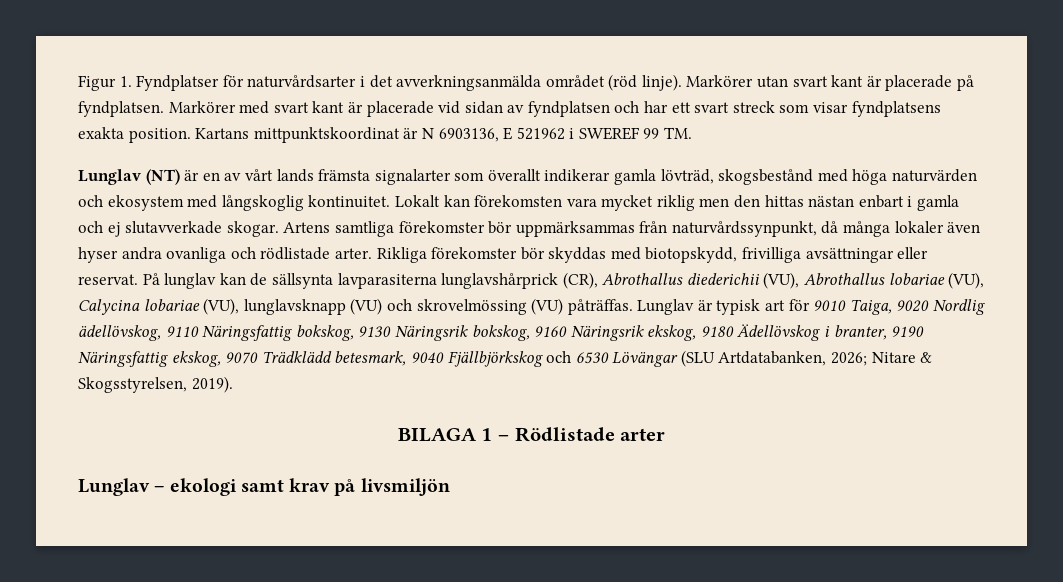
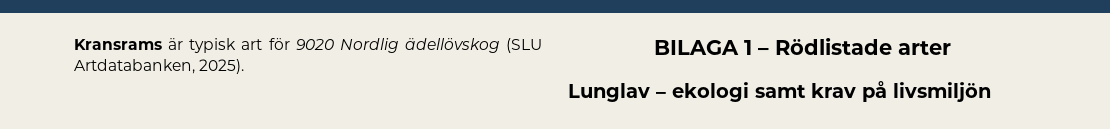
[78,74,975,91] [78,101,941,117] [78,127,693,143] [78,169,978,185] [78,195,960,211] [78,221,981,237] [78,247,929,263] [78,272,985,289] [78,298,986,315] [78,324,925,341] [78,350,933,367] [78,376,233,393] Figur 1. Fyndplatser för naturvårdsarter i det avverkningsanmälda området (röd linje). Markörer utan svart kant är placerade på fyndplatsen. Markörer med svart kant är placerade vid sidan av fyndplatsen och har ett svart streck som visar fyndplatsens exakta position. Kartans mittpunktskoordinat är N 6903136, E 521962 i SWEREF 99 TM. // Lunglav (NT) är en av vårt lands främsta signalarter som överallt indikerar gamla lövträd, skogsbestånd med höga naturvärden och ekosystem med långskoglig kontinuitet. Lokalt kan förekomsten vara mycket riklig men den hittas nästan enbart i gamla och ej slutavverkade skogar. Artens samtliga förekomster bör uppmärksammas från naturvårdssynpunkt, då många lokaler även hyser andra ovanliga och rödlistade arter. Rikliga förekomster bör skyddas med biotopskydd, frivilliga avsättningar eller reservat. På lunglav kan de sällsynta lavparasiterna lunglavshårprick (CR), Abrothallus diederichii (VU), Abrothallus lobariae (VU), Calycina lobariae (VU), lunglavsknapp (VU) och skrovelmössing (VU) påträffas. Lunglav är typisk art för 9010 Taiga, 9020 Nordlig ädellövskog, 9110 Näringsfattig bokskog, 9130 Näringsrik bokskog, 9160 Näringsrik ekskog, 9180 Ädellövskog i branter, 9190 Näringsfattig ekskog, 9070 Trädklädd betesmark, 9040 Fjällbjörkskog och 6530 Lövängar (SLU Artdatabanken, 2026; Nitare & Skogsstyrelsen, 2019). -> [74,38,542,53] [74,59,245,74] Kransrams är typisk art för 9020 Nordlig ädellövskog (SLU Artdatabanken, 2025).

